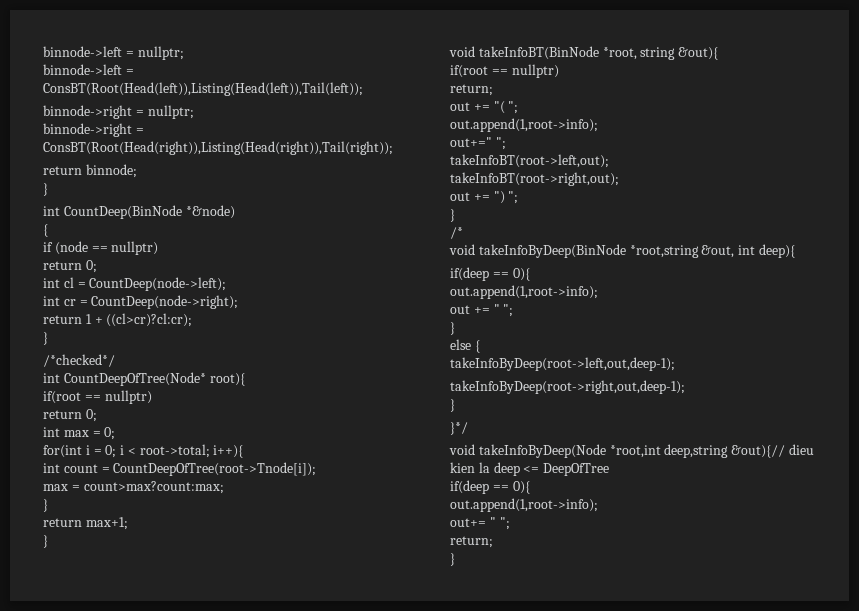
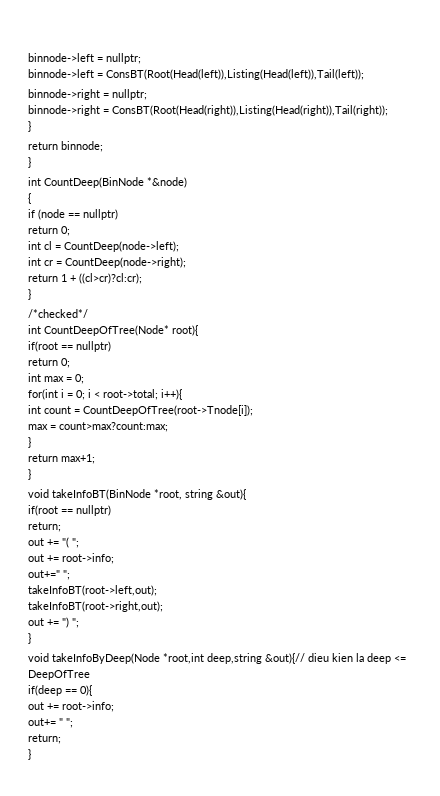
(393, 148) none -> [28,121,31,132] // }
[450,118,598,132] out.append(1,root->info); -> [28,553,114,564] out += root->info;
[450,227,463,239] [449,244,795,258] [450,267,530,281] [450,285,598,299] [450,304,514,317] [450,322,455,335] [450,339,480,353] [450,357,675,371] [450,380,685,394] [450,399,455,412] [450,422,468,435] // /* // void takeInfoByDeep(BinNode *root,string &out, int deep){ // if(deep == 0){ // out.append(1,root->info); // out += " "; // } // else { // takeInfoByDeep(root->left,out,deep-1); // takeInfoByDeep(root->right,out,deep-1); // } // }*/ -> (31, 638) none
[450,498,598,512] out.append(1,root->info); -> [28,701,114,712] out += root->info;

